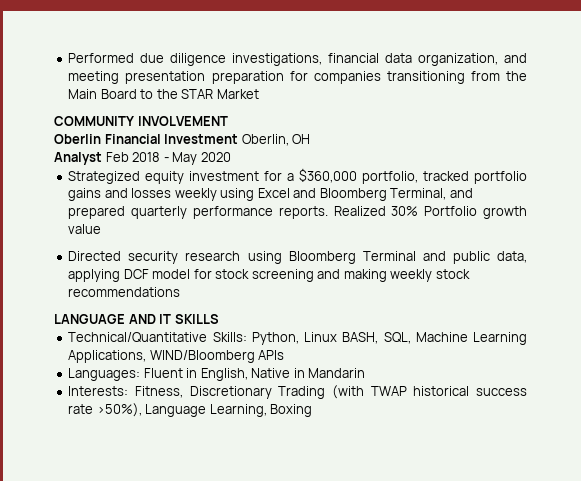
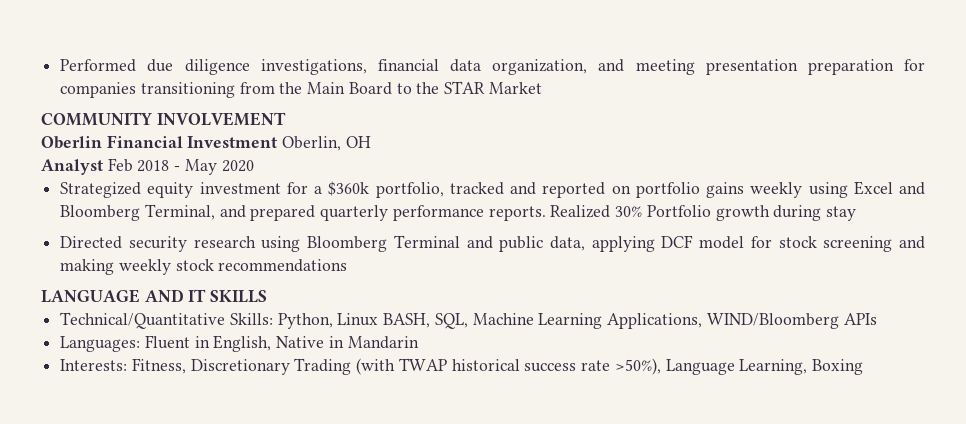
[299,168,358,183] $360,000 -> [328,181,370,196] $360k
[473,171,527,184] [68,188,172,201] portfolio gains and losses -> [510,182,745,198] and reported on portfolio gains
[68,224,102,234] value -> [773,205,856,221] during stay

